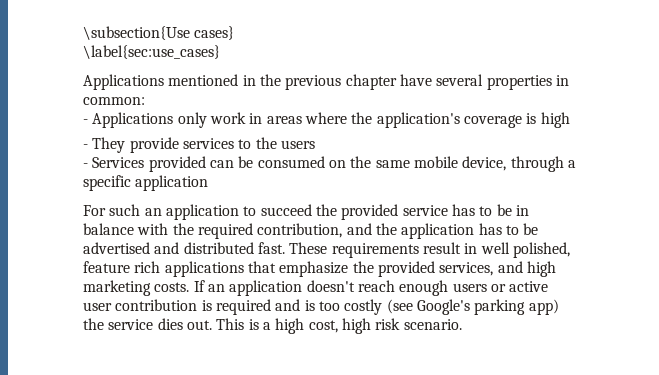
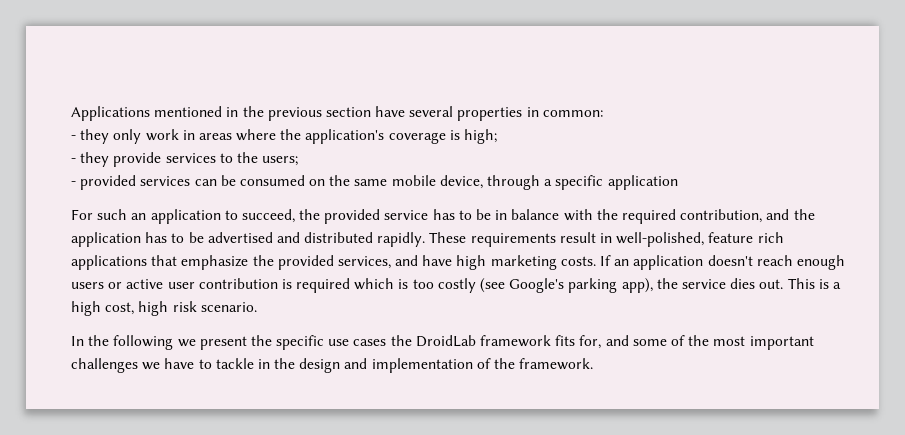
[83,26,235,40] [83,45,220,59] \subsection{Use cases} // \label{sec:use_cases} // -> (71, 113) none
[345,74,397,90] chapter -> [325,107,371,117] section
[92,112,174,128] Applications -> [80,129,110,144] they
[540,112,570,128] [83,137,126,153] high // - They -> [464,129,498,144] [71,152,110,167] high; // - they
[280,140,315,149] [83,156,206,172] users // - Services provided -> [262,156,299,166] [71,175,191,190] users; // - provided services
[260,204,312,216] succeed -> [241,209,295,223] succeed,
[257,242,285,254] fast. -> [377,232,426,247] rapidly.
[480,242,570,258] well polished, -> [616,232,705,247] well-polished,
(523, 267) none -> [422,255,453,266] have
[275,299,301,311] and -> [354,278,395,290] which
[528,299,559,315] app) -> [621,278,653,293] app),
(462, 324) none -> [71,335,814,350] [71,358,594,373] // In the following we present the specific use cases the DroidLab framework fits for, and some of the most important challenges we have to tackle in the design and implementation of the framework.

